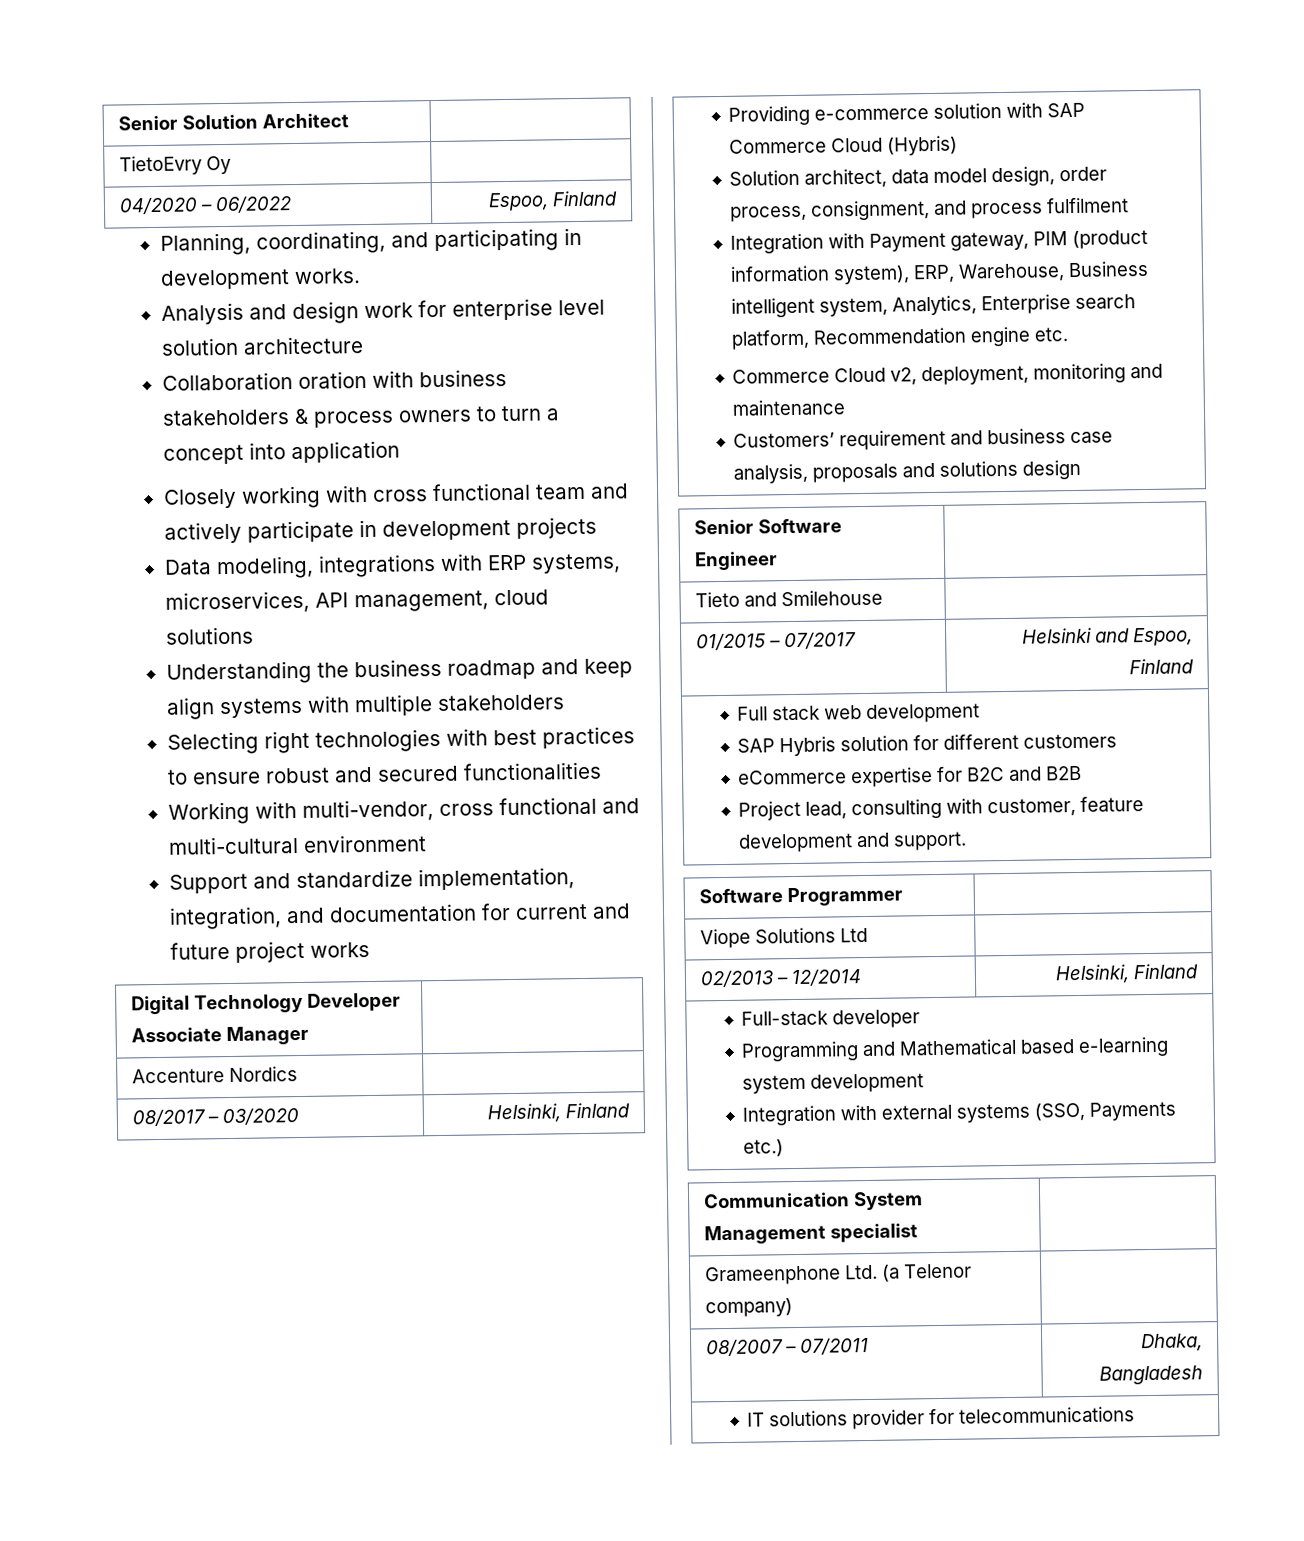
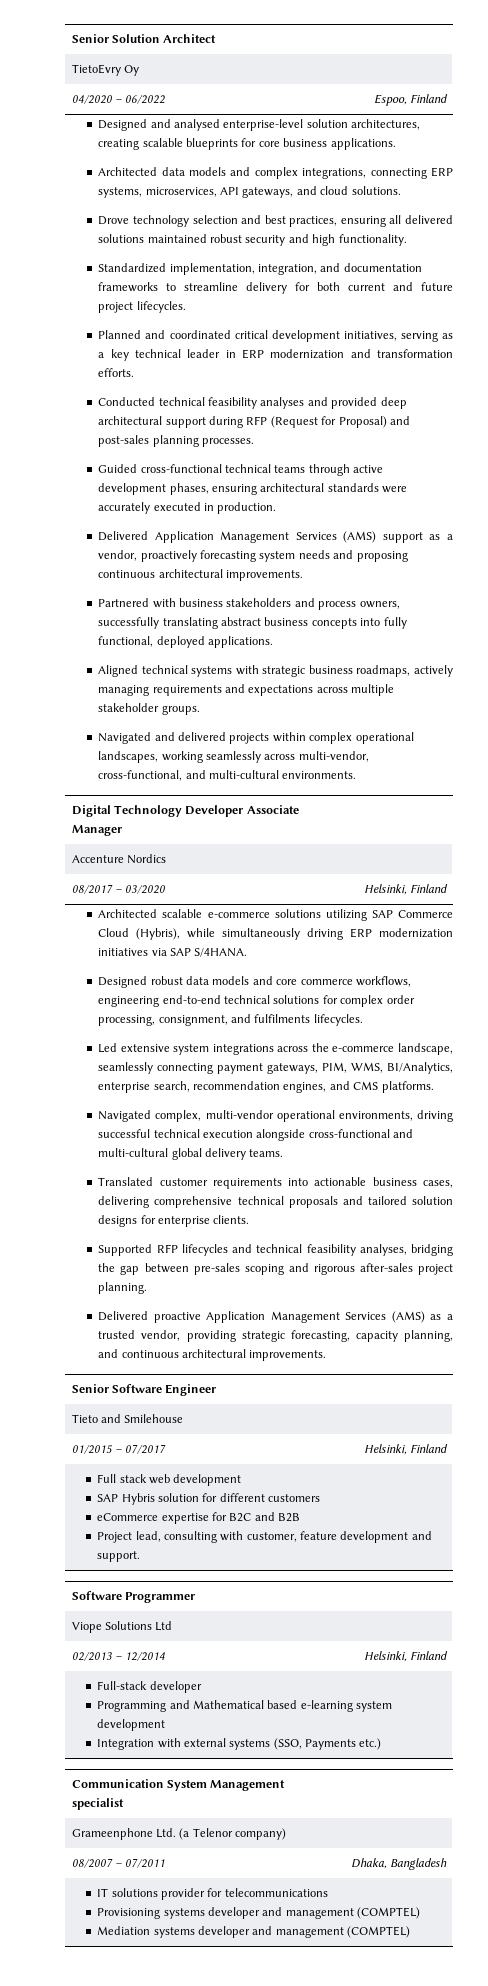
[159,227,582,256] [159,268,361,290] [160,298,605,325] [160,336,364,356] [161,369,507,391] [161,405,560,428] [162,440,400,465] [162,482,629,509] [163,516,597,544] [163,553,621,580] [164,589,549,614] [164,626,254,645] [165,658,633,685] [165,694,565,720] [166,726,635,755] [166,761,602,785] [167,796,640,825] [167,834,427,855] [168,867,575,894] [168,903,631,930] [169,940,370,963] Planning, coordinating, and participating in development works. // Analysis and design work for enterprise level solution architecture // Collaboration oration with business stakeholders & process owners to turn a concept into application // Closely working with cross functional team and actively participate in development projects // Data modeling, integrations with ERP systems, microservices, API management, cloud solutions // Understanding the business roadmap and keep align systems with multiple stakeholders // Selecting right technologies with best practices to ensure robust and secured functionalities // Working with multi-vendor, cross functional and multi-cultural environment // Support and standardize implementation, integration, and documentation for current and future project works -> [98,119,421,131] [98,138,396,150] [98,167,453,179] [98,186,401,198] [98,215,453,227] [98,234,407,246] [98,263,422,275] [98,282,453,294] [98,301,186,313] [98,330,453,342] [98,349,453,361] [98,368,135,377] [98,397,407,409] [98,416,410,428] [98,435,255,447] [98,464,384,476] [98,483,408,495] [98,502,277,514] [98,531,453,543] [98,550,408,562] [98,569,304,581] [98,598,400,610] [98,617,407,629] [98,636,274,648] [98,665,453,677] [98,684,395,696] [98,703,200,715] [98,732,414,744] [98,751,369,763] [98,770,357,781] Designed and analysed enterprise-level solution architectures, creating scalable blueprints for core business applications. // Architected data models and complex integrations, connecting ERP systems, microservices, API gateways, and cloud solutions. // Drove technology selection and best practices, ensuring all delivered solutions maintained robust security and high functionality. // Standardized implementation, integration, and documentation frameworks to streamline delivery for both current and future project lifecycles. // Planned and coordinated critical development initiatives, serving as a key technical leader in ERP modernization and transformation efforts. // Conducted technical feasibility analyses and provided deep architectural support during RFP (Request for Proposal) and post-sales planning processes. // Guided cross-functional technical teams through active development phases, ensuring architectural standards were accurately executed in production. // Delivered Application Management Services (AMS) support as a vendor, proactively forecasting system needs and proposing continuous architectural improvements. // Partnered with business stakeholders and process owners, successfully translating abstract business concepts into fully functional, deployed applications. // Aligned technical systems with strategic business roadmaps, actively managing requirements and expectations across multiple stakeholder groups. // Navigated and delivered projects within complex operational landscapes, working seamlessly across multi-vendor, cross-functional, and multi-cultural environments.
[728,102,1086,126] [729,135,959,156] [729,166,1108,189] [730,197,1130,222] [730,229,1149,254] [730,260,1150,285] [731,294,1137,318] [731,326,1069,350] [732,363,1164,386] [732,399,846,416] [733,428,1114,451] [733,459,1082,484] // Providing e-commerce solution with SAP Commerce Cloud (Hybris) // Solution architect, data model design, order process, consignment, and process fulfilment // Integration with Payment gateway, PIM (product information system), ERP, Warehouse, Business intelligent system, Analytics, Enterprise search platform, Recommendation engine etc. // Commerce Cloud v2, deployment, monitoring and maintenance // Customers’ requirement and business case analysis, proposals and solutions design -> [98,909,453,921] [98,928,453,940] [98,948,248,957] [98,976,411,988] [98,995,415,1007] [98,1014,363,1026] [98,1043,453,1055] [98,1062,453,1074] [98,1081,434,1093] [98,1110,453,1122] [98,1129,414,1141] [98,1148,284,1160] [98,1177,453,1189] [98,1196,454,1208] [98,1215,250,1227] [98,1244,453,1256] [98,1263,453,1275] [98,1282,148,1294] [98,1311,453,1323] [98,1330,453,1342] [98,1349,327,1361] // Architected scalable e-commerce solutions utilizing SAP Commerce Cloud (Hybris), while simultaneously driving ERP modernization initiatives via SAP S/4HANA. // Designed robust data models and core commerce workflows, engineering end-to-end technical solutions for complex order processing, consignment, and fulfilments lifecycles. // Led extensive system integrations across the e-commerce landscape, seamlessly connecting payment gateways, PIM, WMS, BI/Analytics, enterprise search, recommendation engines, and CMS platforms. // Navigated complex, multi-vendor operational environments, driving successful technical execution alongside cross-functional and multi-cultural global delivery teams. // Translated customer requirements into actionable business cases, delivering comprehensive technical proposals and tailored solution designs for enterprise clients. // Supported RFP lifecycles and technical feasibility analyses, bridging the gap between pre-sales scoping and rigorous after-sales project planning. // Delivered proactive Application Management Services (AMS) as a trusted vendor, providing strategic forecasting, capacity planning, and continuous architectural improvements.
[1021,627,1193,647] Helsinki and Espoo, -> [363,1444,407,1455] Helsinki,
(1136, 1415) none -> [97,1907,421,1919] [97,1926,411,1938] // Provisioning systems developer and management (COMPTEL) // Mediation systems developer and management (COMPTEL)

